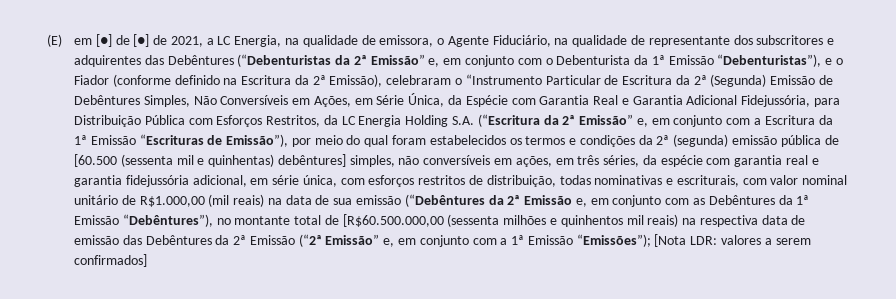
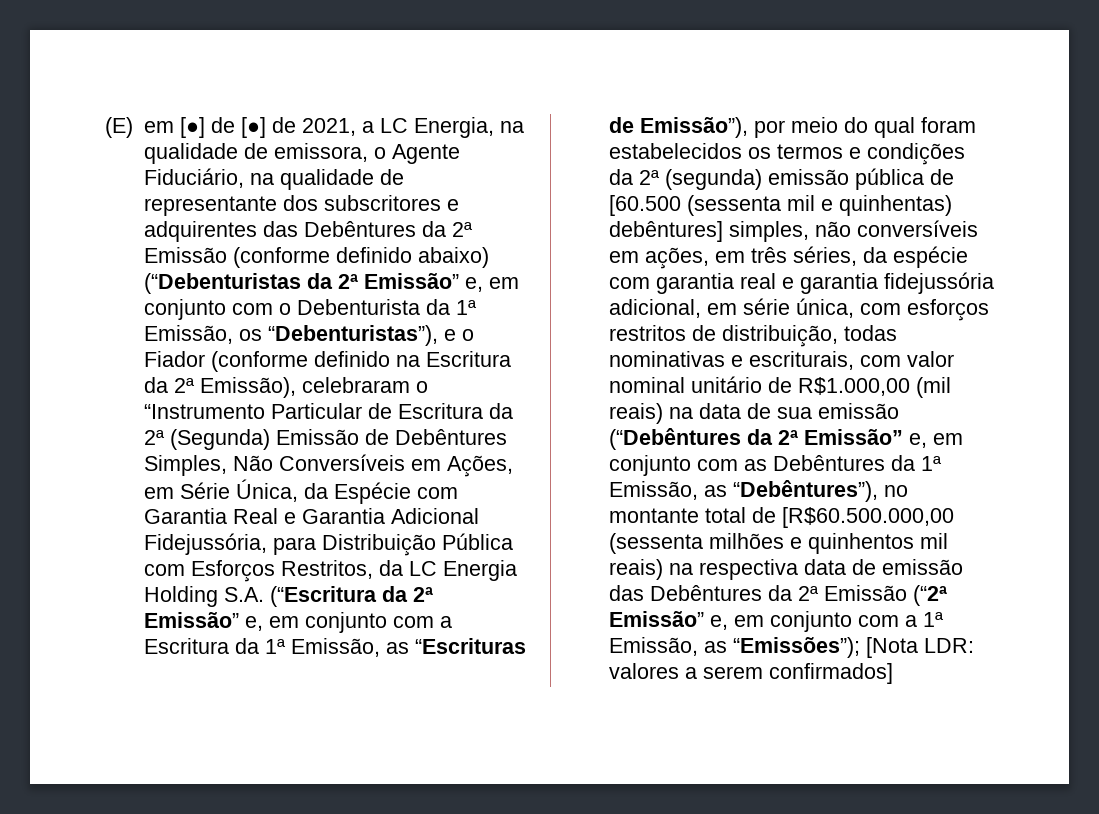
(234, 60) none -> [421,221,473,237] [143,247,489,268] da 2ª Emissão (conforme definido abaixo)
[668,55,714,65] Emissão -> [143,325,262,344] Emissão, os
[90,135,136,145] Emissão -> [290,638,409,657] Emissão, as
[524,195,573,205] Emissão -> [803,429,903,445] Emissão”
[73,215,119,225] Emissão -> [608,481,727,500] Emissão, as
[527,235,573,245] Emissão -> [608,637,727,656] Emissão, as

